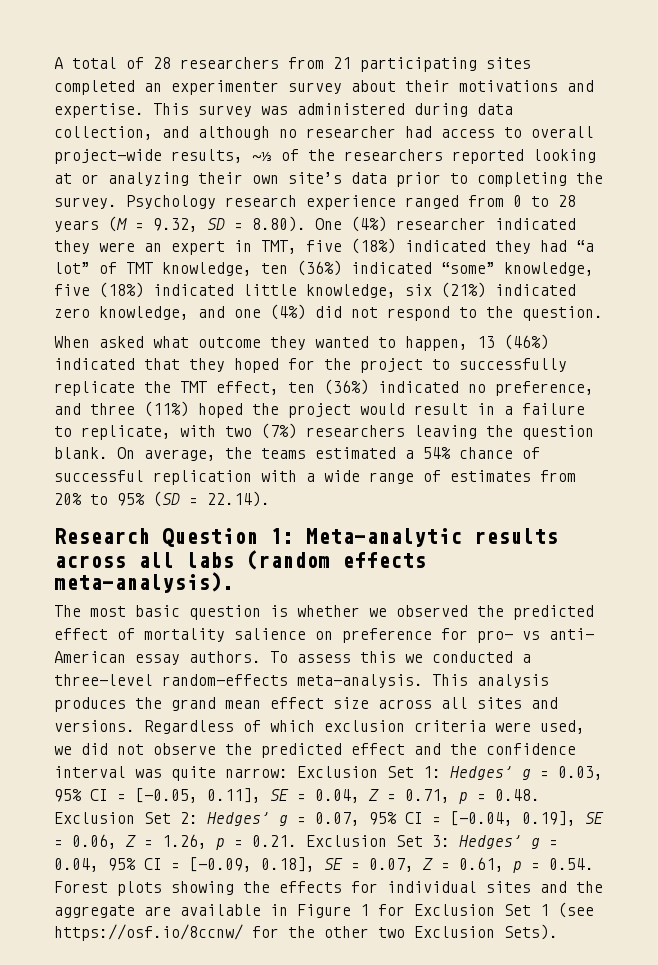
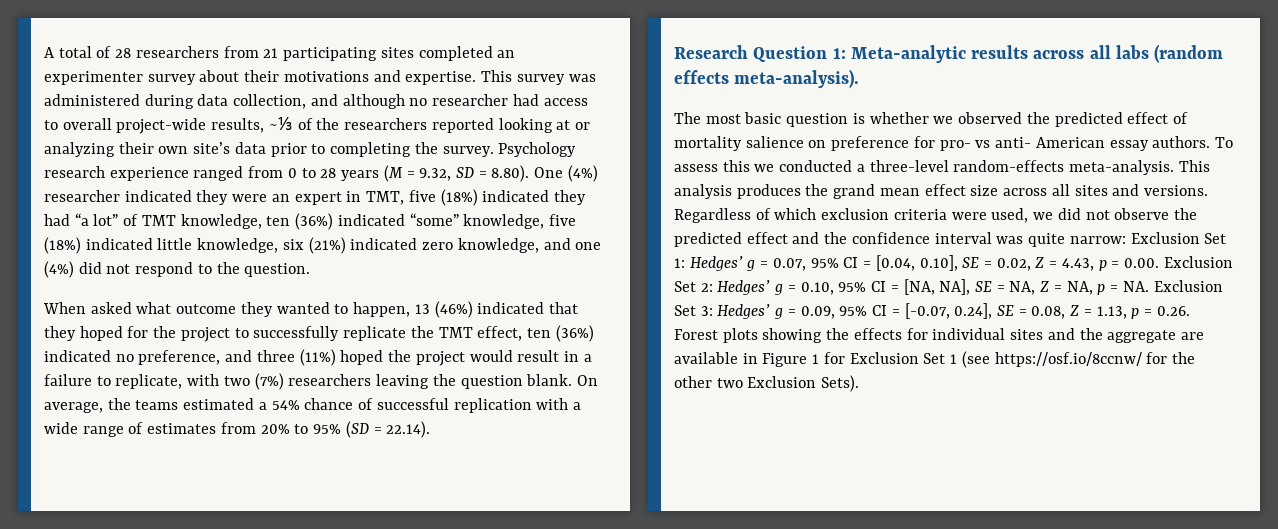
[558,766,603,780] [54,788,540,804] 0.03, 95% CI = [-0.05, 0.11], SE = 0.04, Z = 0.71, p = 0.48. -> [772,255,1160,271] 0.07, 95% CI = [0.04, 0.10], SE = 0.02, Z = 4.43, p = 0.00.
[315,811,604,826] [54,834,297,850] 0.07, 95% CI = [-0.04, 0.19], SE = 0.06, Z = 1.26, p = 0.21. -> [800,279,1149,295] 0.10, 95% CI = [NA, NA], SE = NA, Z = NA, p = NA.
[54,857,594,873] 0.04, 95% CI = [-0.09, 0.18], SE = 0.07, Z = 0.61, p = 0.54. -> [800,303,1190,319] 0.09, 95% CI = [-0.07, 0.24], SE = 0.08, Z = 1.13, p = 0.26.

